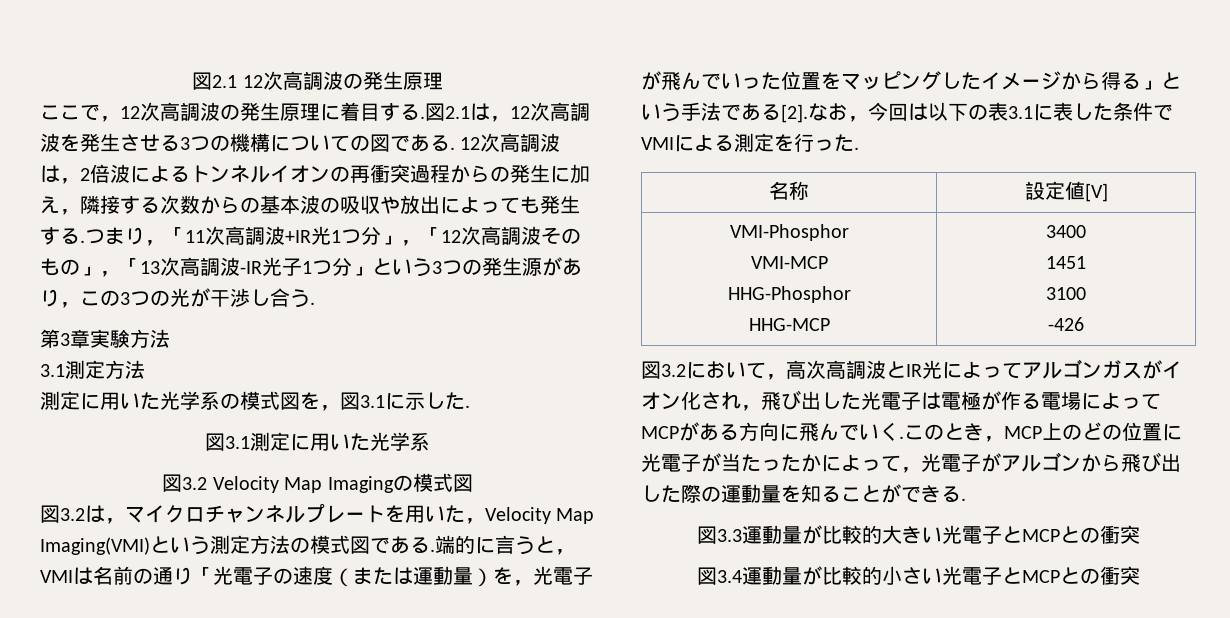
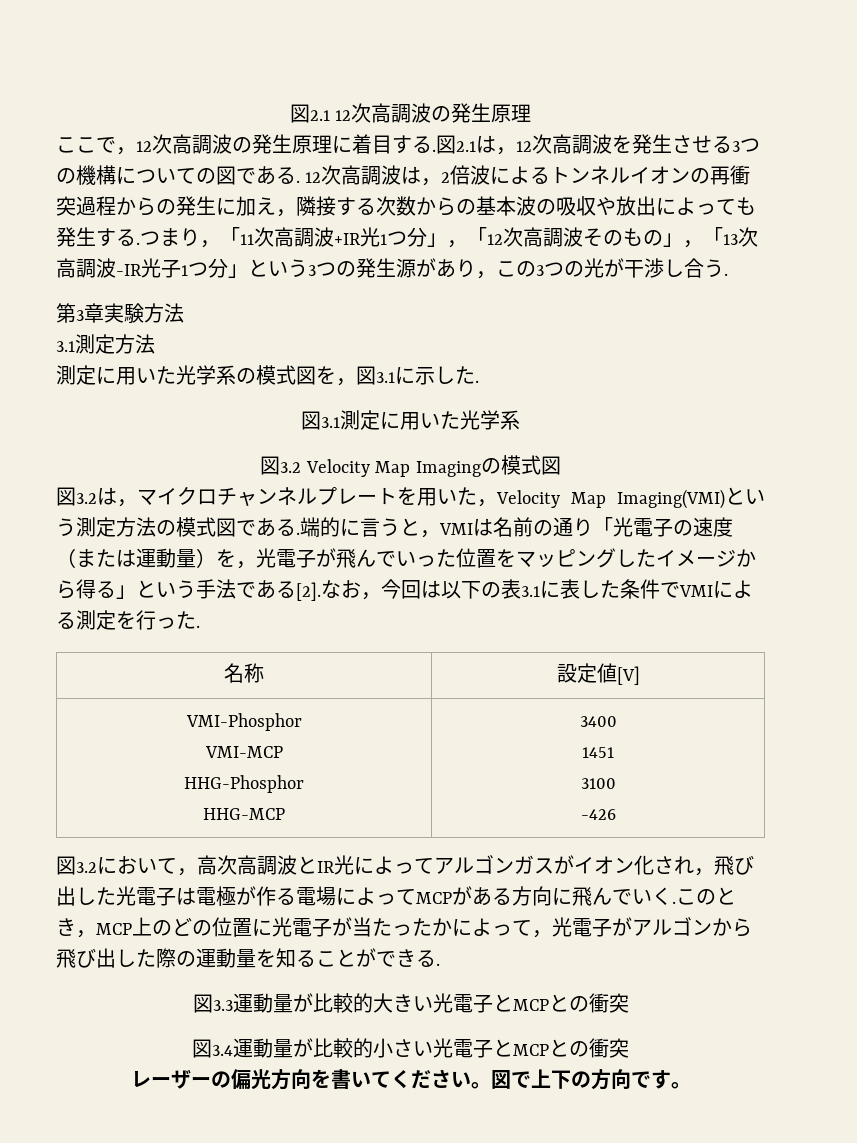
(1140, 575) none -> [130,1069,691,1090] // レーザーの偏光方向を書いてください。図で上下の方向です。

